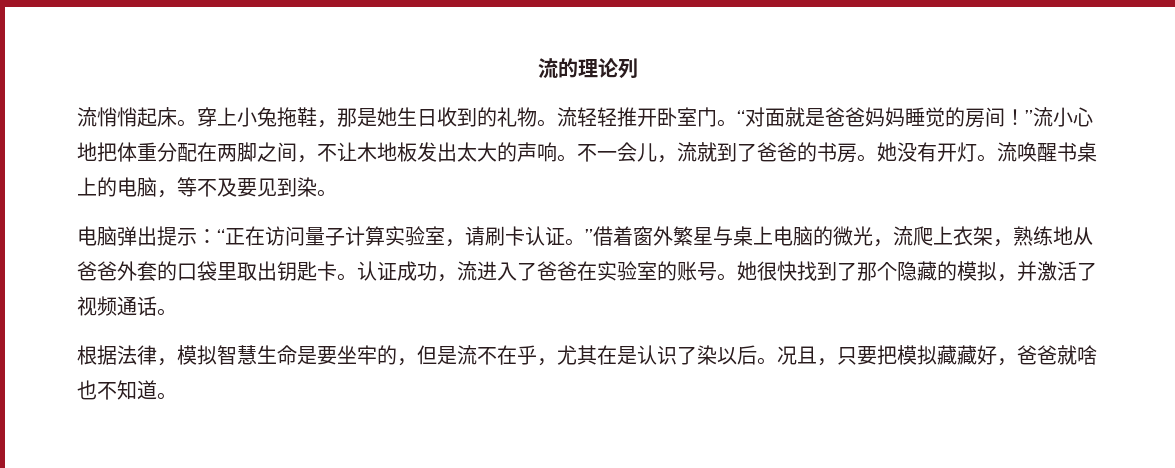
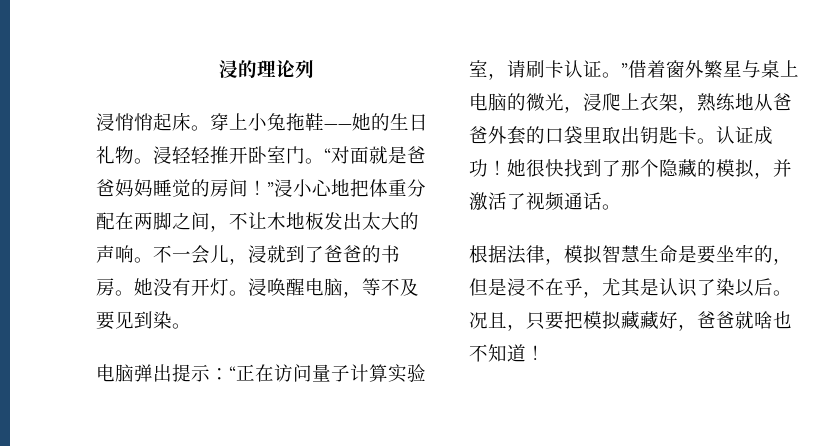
[537,58,558,79] 流 -> [218,60,238,78] 浸
[77,107,97,127] 流 -> [96,113,115,131] 浸
[317,107,577,128] ，那是她生日收到的礼物。流 -> [324,113,428,131] [96,146,172,164] ——她的生日礼物。浸
[1033,107,1053,127] 流 -> [274,179,293,197] 浸
[677,142,697,162] 流 -> [248,245,267,263] 浸
[997,142,1097,162] [77,177,117,197] 流唤醒书桌上的 -> [248,278,305,296] 浸唤醒
[893,226,913,246] 流 -> [583,93,602,111] 浸
[437,261,737,282] ，流进入了爸爸在实验室的账号。 -> [488,160,507,175] ！
[457,345,477,365] 流 -> [507,278,526,296] 浸
[597,345,617,365] 在 -> (641, 287) none
[157,392,177,400] 。 -> [526,345,545,360] ！

